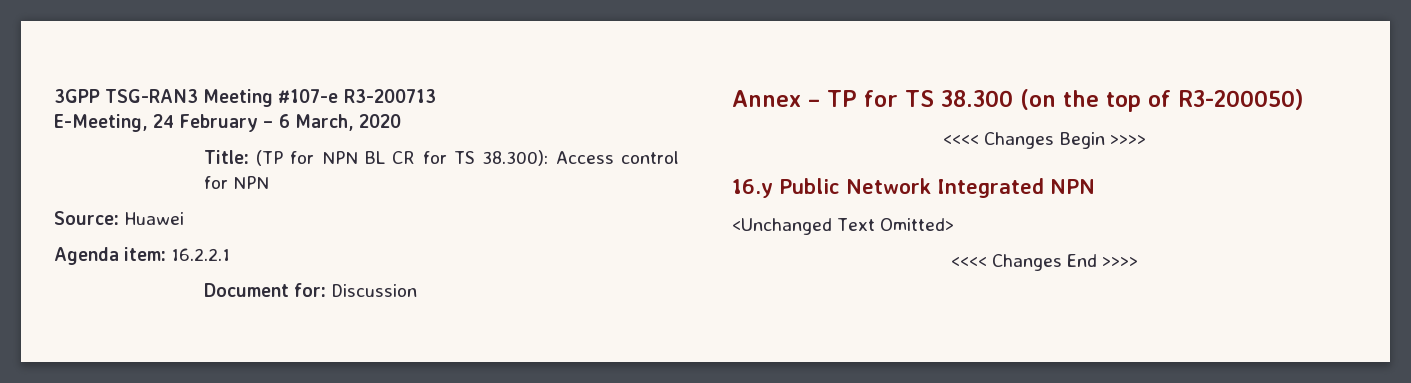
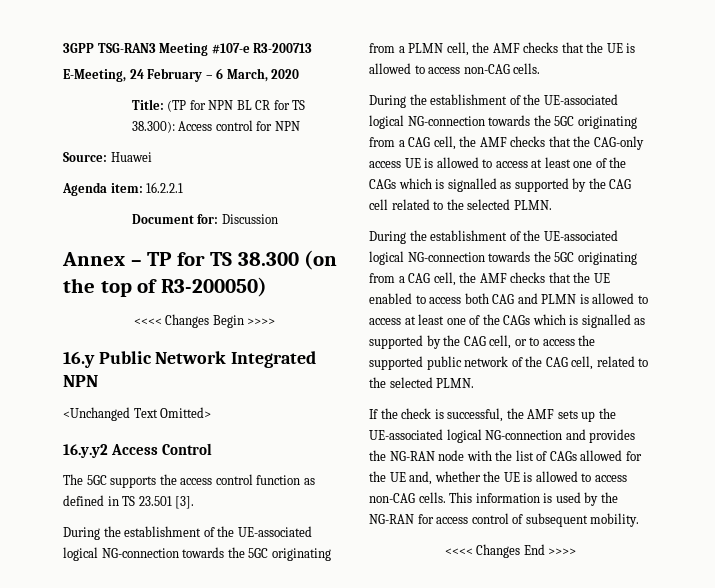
(955, 224) none -> [63,443,213,458] [63,474,315,488] [63,495,195,509] [63,526,312,540] [63,547,331,561] [369,42,636,56] [369,63,541,74] [369,94,618,108] [369,115,637,129] [369,136,644,150] [369,157,627,168] [369,178,632,192] [369,199,552,210] [369,230,618,244] [369,251,637,265] [369,272,610,286] [369,293,648,304] [369,314,646,328] [369,335,596,349] [369,356,649,370] [369,377,475,388] [369,408,616,422] [369,429,636,443] [369,450,642,461] [369,471,627,485] [369,492,618,506] [369,513,640,527] // 16.y.y2 Access Control // The 5GC supports the access control function as defined in TS 23.501 [3]. // During the establishment of the UE-associated logical NG-connection towards the 5GC originating from a PLMN cell, the AMF checks that the UE is allowed to access non-CAG cells. // During the establishment of the UE-associated logical NG-connection towards the 5GC originating from a CAG cell, the AMF checks that the CAG-only access UE is allowed to access at least one of the CAGs which is signalled as supported by the CAG cell related to the selected PLMN. // During the establishment of the UE-associated logical NG-connection towards the 5GC originating from a CAG cell, the AMF checks that the UE enabled to access both CAG and PLMN is allowed to access at least one of the CAGs which is signalled as supported by the CAG cell, or to access the supported public network of the CAG cell, related to the selected PLMN. // If the check is successful, the AMF sets up the UE-associated logical NG-connection and provides the NG-RAN node with the list of CAGs allowed for the UE and, whether the UE is allowed to access non-CAG cells. This information is used by the NG-RAN for access control of subsequent mobility.

